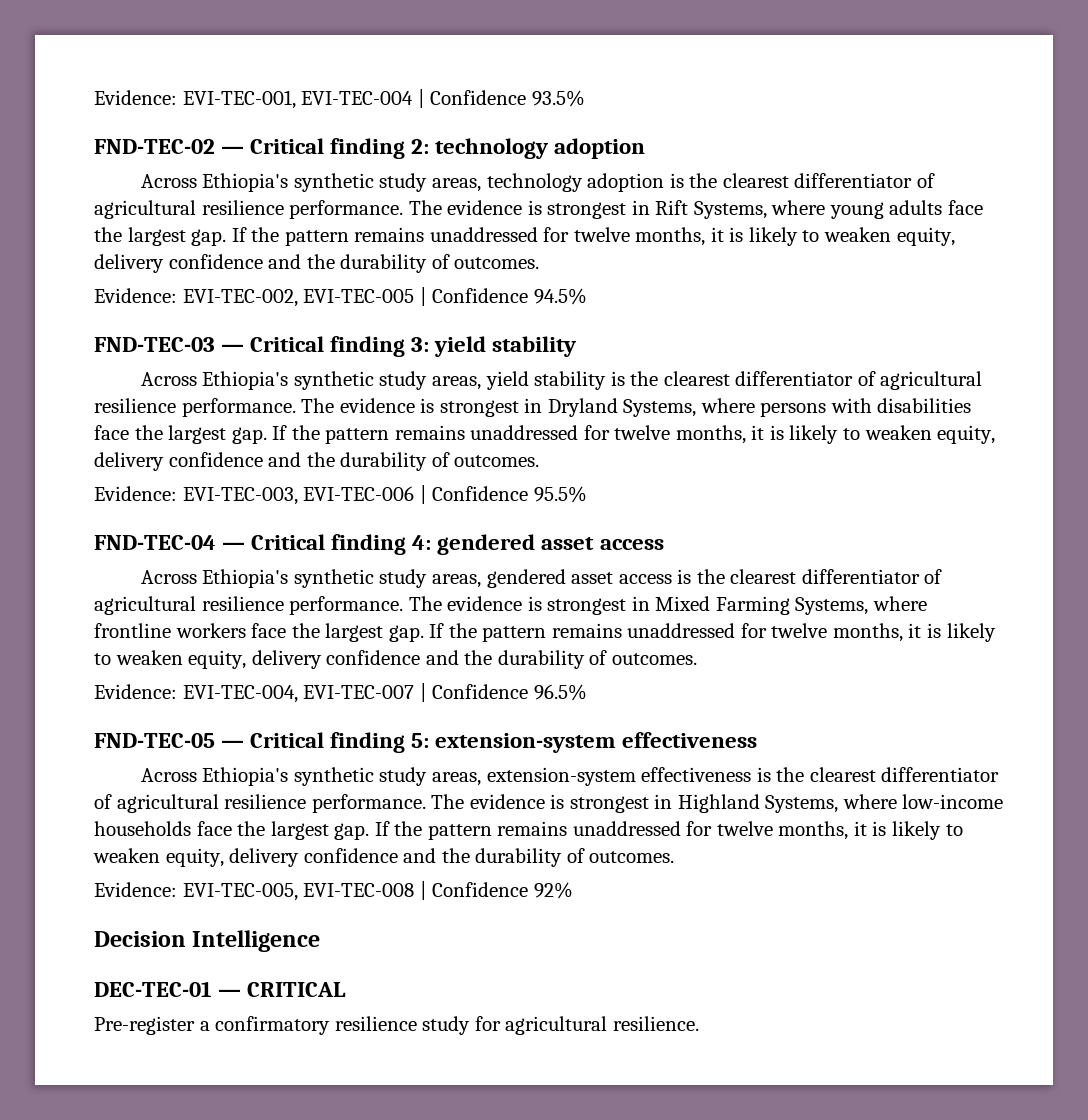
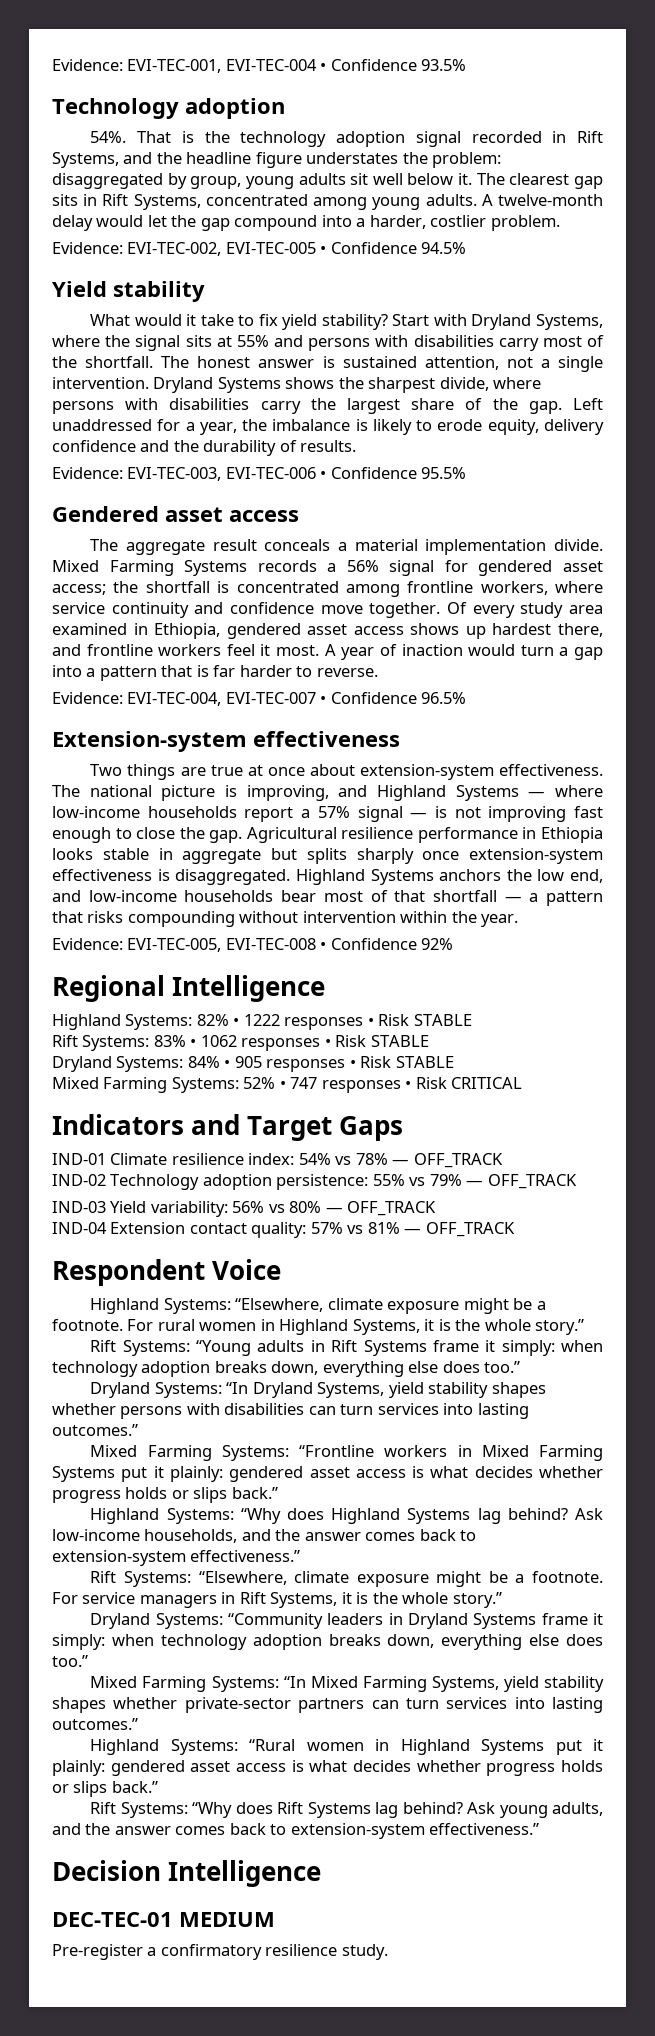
[417,89,425,108] | -> [320,63,327,71] •
[94,138,646,159] [140,173,935,192] [94,200,983,219] [94,227,955,246] [94,254,540,273] [94,287,587,307] [94,336,577,357] [140,371,983,390] [94,398,972,417] [94,425,996,444] [94,452,540,471] FND-TEC-02 — Critical finding 2: technology adoption // Across Ethiopia's synthetic study areas, technology adoption is the clearest differentiator of agricultural resilience performance. The evidence is strongest in Rift Systems, where young adults face the largest gap. If the pattern remains unaddressed for twelve months, it is likely to weaken equity, delivery confidence and the durability of outcomes. // Evidence: EVI-TEC-002, EVI-TEC-005 | Confidence 94.5% // FND-TEC-03 — Critical finding 3: yield stability // Across Ethiopia's synthetic study areas, yield stability is the clearest differentiator of agricultural resilience performance. The evidence is strongest in Dryland Systems, where persons with disabilities face the largest gap. If the pattern remains unaddressed for twelve months, it is likely to weaken equity, delivery confidence and the durability of outcomes. -> [52,98,285,119] [90,131,604,147] [52,152,502,168] [52,173,603,189] [52,194,603,210] [52,215,560,231] [52,242,467,256] [52,281,205,302] [90,314,603,330] [52,335,604,351] [52,356,604,372] [52,377,542,393] [52,398,603,414] [52,419,604,435] [52,440,357,456] Technology adoption // 54%. That is the technology adoption signal recorded in Rift Systems, and the headline figure understates the problem: disaggregated by group, young adults sit well below it. The clearest gap sits in Rift Systems, concentrated among young adults. A twelve-month delay would let the gap compound into a harder, costlier problem. // Evidence: EVI-TEC-002, EVI-TEC-005 • Confidence 94.5% // Yield stability // What would it take to fix yield stability? Start with Dryland Systems, where the signal sits at 55% and persons with disabilities carry most of the shortfall. The honest answer is sustained attention, not a single intervention. Dryland Systems shows the sharpest divide, where persons with disabilities carry the largest share of the gap. Left unaddressed for a year, the imbalance is likely to erode equity, delivery confidence and the durability of results.
[419,485,427,504] | -> [320,471,327,479] •
[94,534,664,555] [140,569,943,588] [94,596,927,615] [94,623,996,642] [94,650,697,669] [94,683,587,703] [94,732,758,753] [140,767,1000,786] [94,794,1004,813] [94,821,963,840] [93,848,675,867] [94,881,573,901] FND-TEC-04 — Critical finding 4: gendered asset access // Across Ethiopia's synthetic study areas, gendered asset access is the clearest differentiator of agricultural resilience performance. The evidence is strongest in Mixed Farming Systems, where frontline workers face the largest gap. If the pattern remains unaddressed for twelve months, it is likely to weaken equity, delivery confidence and the durability of outcomes. // Evidence: EVI-TEC-004, EVI-TEC-007 | Confidence 96.5% // FND-TEC-05 — Critical finding 5: extension-system effectiveness // Across Ethiopia's synthetic study areas, extension-system effectiveness is the clearest differentiator of agricultural resilience performance. The evidence is strongest in Highland Systems, where low-income households face the largest gap. If the pattern remains unaddressed for twelve months, it is likely to weaken equity, delivery confidence and the durability of outcomes. // Evidence: EVI-TEC-005, EVI-TEC-008 | Confidence 92% -> [52,506,299,522] [90,539,603,555] [52,560,603,576] [52,581,603,597] [52,602,604,618] [52,623,603,639] [52,644,604,660] [52,665,378,681] [52,692,467,706] [52,731,400,752] [90,764,604,780] [52,785,603,801] [52,806,603,822] [52,827,603,843] [52,848,603,864] [52,869,603,885] [52,890,603,906] [52,911,519,927] [52,938,454,952] [52,975,326,1002] [52,1014,472,1030] [52,1035,429,1051] [52,1056,454,1072] [52,1077,523,1093] [52,1114,404,1141] [52,1153,503,1168] [52,1174,577,1190] [52,1201,437,1217] [52,1222,515,1238] [52,1259,282,1286] [90,1298,546,1314] [52,1319,585,1335] [90,1340,603,1356] [52,1361,521,1377] [90,1382,546,1398] [52,1403,529,1419] [52,1424,138,1436] [90,1445,603,1461] [52,1466,604,1482] [52,1487,278,1503] [90,1508,604,1524] [52,1529,477,1543] [52,1550,301,1566] [90,1571,604,1587] [52,1592,502,1608] [90,1613,604,1629] [52,1634,603,1650] [52,1655,88,1667] [90,1676,605,1692] [52,1697,603,1713] [52,1718,138,1730] [90,1739,604,1755] [52,1760,603,1776] [52,1781,158,1797] [90,1802,603,1818] [52,1823,540,1839] Gendered asset access // The aggregate result conceals a material implementation divide. Mixed Farming Systems records a 56% signal for gendered asset access; the shortfall is concentrated among frontline workers, where service continuity and confidence move together. Of every study area examined in Ethiopia, gendered asset access shows up hardest there, and frontline workers feel it most. A year of inaction would turn a gap into a pattern that is far harder to reverse. // Evidence: EVI-TEC-004, EVI-TEC-007 • Confidence 96.5% // Extension-system effectiveness // Two things are true at once about extension-system effectiveness. The national picture is improving, and Highland Systems — where low-income households report a 57% signal — is not improving fast enough to close the gap. Agricultural resilience performance in Ethiopia looks stable in aggregate but splits sharply once extension-system effectiveness is disaggregated. Highland Systems anchors the low end, and low-income households bear most of that shortfall — a pattern that risks compounding without intervention within the year. // Evidence: EVI-TEC-005, EVI-TEC-008 • Confidence 92% // Regional Intelligence // Highland Systems: 82% • 1222 responses • Risk STABLE // Rift Systems: 83% • 1062 responses • Risk STABLE // Dryland Systems: 84% • 905 responses • Risk STABLE // Mixed Farming Systems: 52% • 747 responses • Risk CRITICAL // Indicators and Target Gaps // IND-01 Climate resilience index: 54% vs 78% — OFF_TRACK // IND-02 Technology adoption persistence: 55% vs 79% — OFF_TRACK // IND-03 Yield variability: 56% vs 80% — OFF_TRACK // IND-04 Extension contact quality: 57% vs 81% — OFF_TRACK // Respondent Voice // Highland Systems: “Elsewhere, climate exposure might be a footnote. For rural women in Highland Systems, it is the whole story.” // Rift Systems: “Young adults in Rift Systems frame it simply: when technology adoption breaks down, everything else does too.” // Dryland Systems: “In Dryland Systems, yield stability shapes whether persons with disabilities can turn services into lasting outcomes.” // Mixed Farming Systems: “Frontline workers in Mixed Farming Systems put it plainly: gendered asset access is what decides whether progress holds or slips back.” // Highland Systems: “Why does Highland Systems lag behind? Ask low-income households, and the answer comes back to extension-system effectiveness.” // Rift Systems: “Elsewhere, climate exposure might be a footnote. For service managers in Rift Systems, it is the whole story.” // Dryland Systems: “Community leaders in Dryland Systems frame it simply: when technology adoption breaks down, everything else does too.” // Mixed Farming Systems: “In Mixed Farming Systems, yield stability shapes whether private-sector partners can turn services into lasting outcomes.” // Highland Systems: “Rural women in Highland Systems put it plainly: gendered asset access is what decides whether progress holds or slips back.” // Rift Systems: “Why does Rift Systems lag behind? Ask young adults, and the answer comes back to extension-system effectiveness.”
[218,982,347,997] — CRITICAL -> [179,1912,275,1927] MEDIUM
[422,1016,699,1035] study for agricultural resilience. -> [341,1944,388,1960] study.

